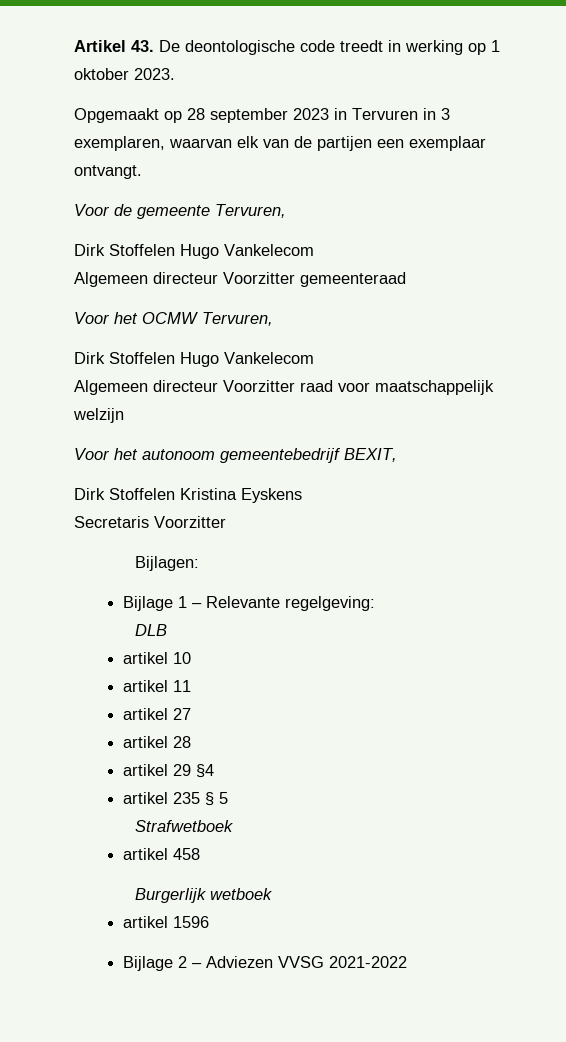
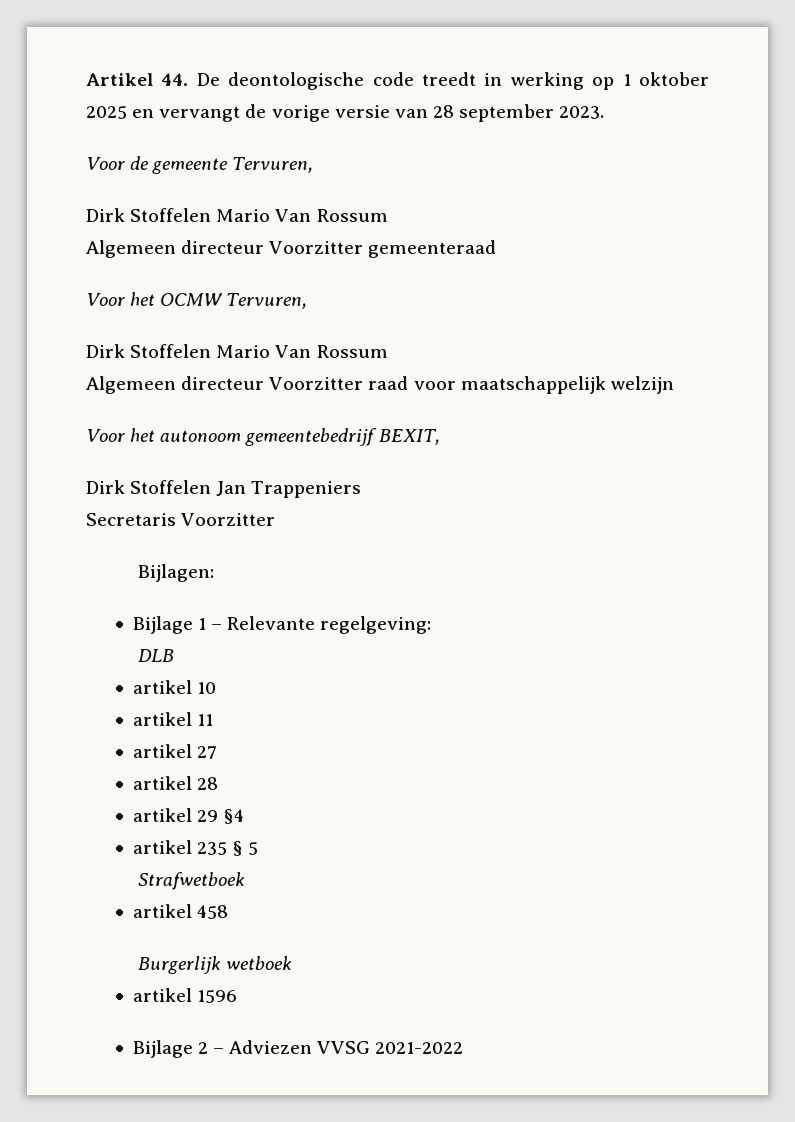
[131,40,154,52] 43. -> [161,73,189,86] 44.
[134,68,175,80] [74,108,450,123] [74,136,486,151] [74,165,142,179] 2023. // Opgemaakt op 28 september 2023 in Tervuren in 3 exemplaren, waarvan elk van de partijen een exemplaar ontvangt. -> [86,104,605,122] 2025 en vervangt de vorige versie van 28 september 2023.
[180,244,314,259] Hugo Vankelecom -> [216,209,388,222] Mario Van Rossum
[180,352,314,367] Hugo Vankelecom -> [216,345,388,358] Mario Van Rossum
[180,488,302,503] Kristina Eyskens -> [216,481,362,498] Jan Trappeniers

